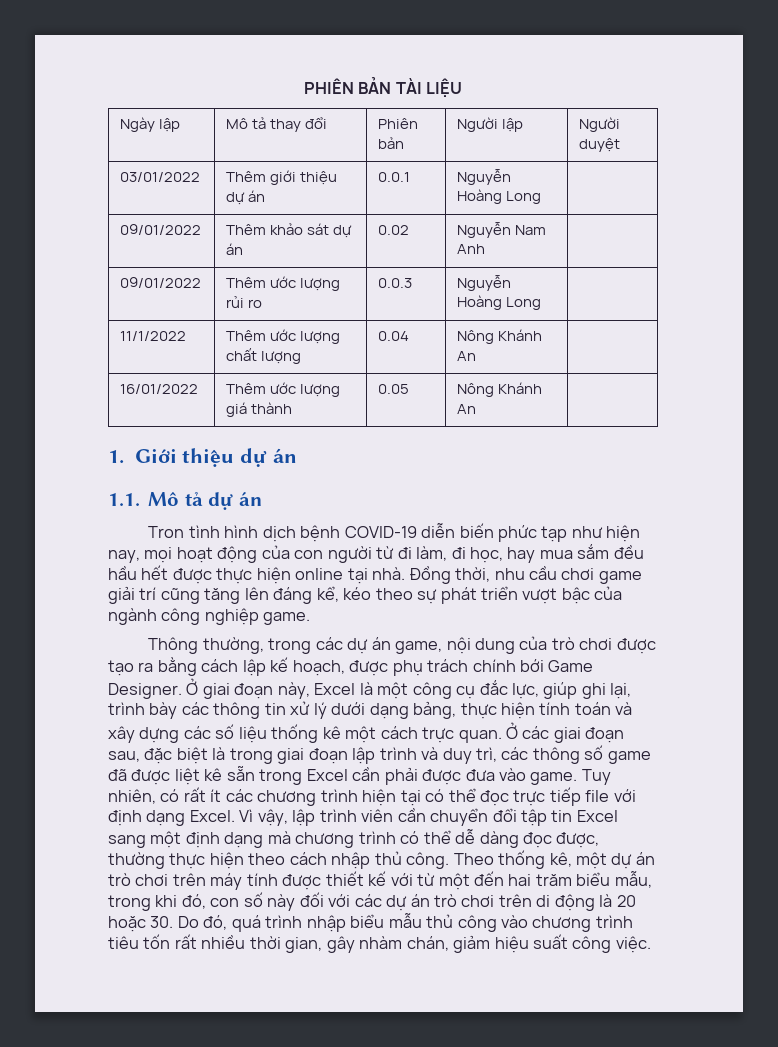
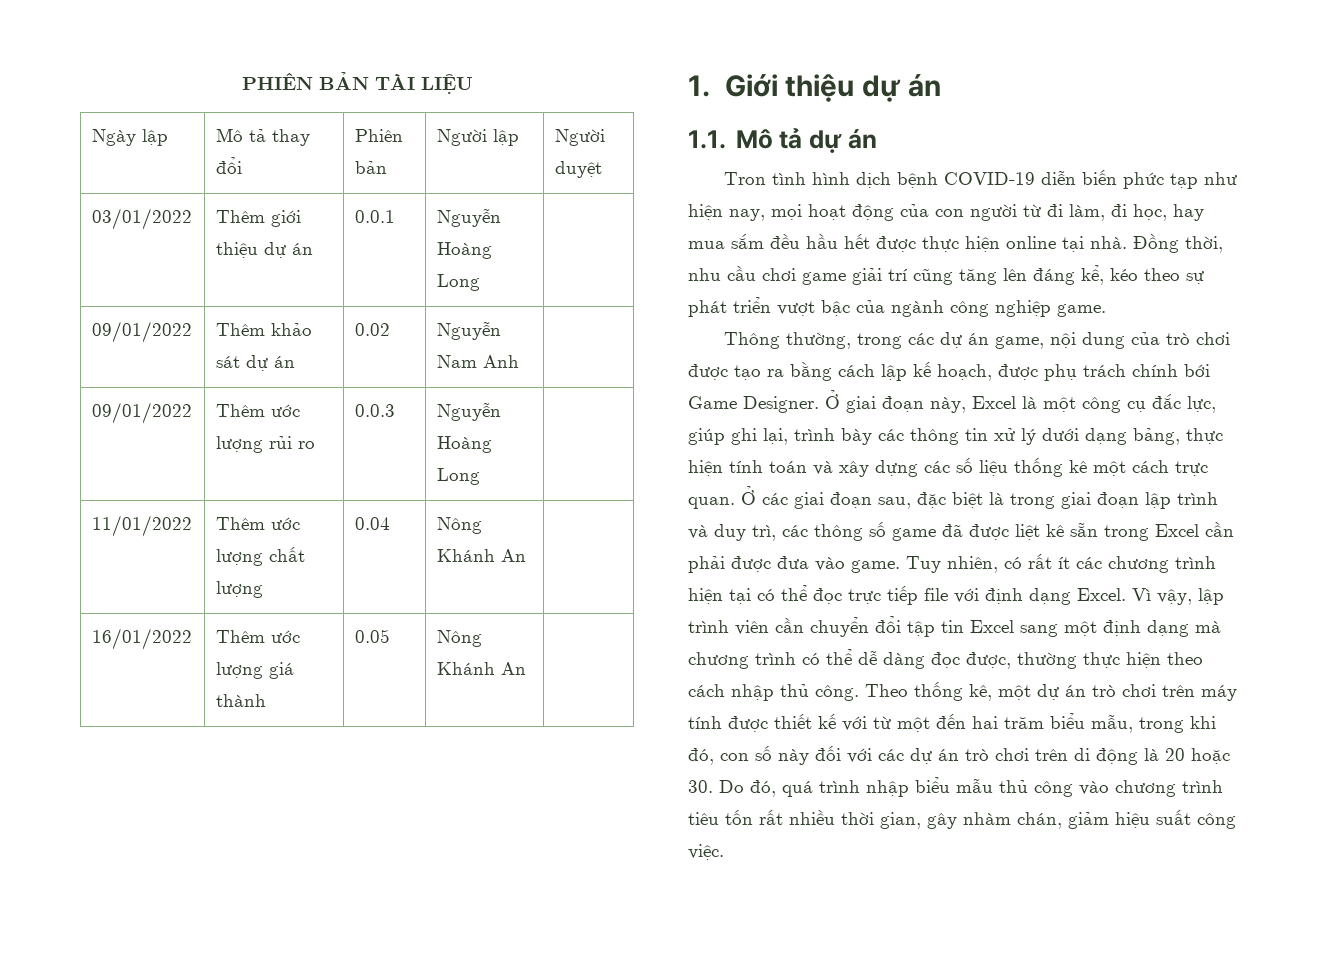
[120,331,187,341] 11/1/2022 -> [91,515,192,537] 11/01/2022

